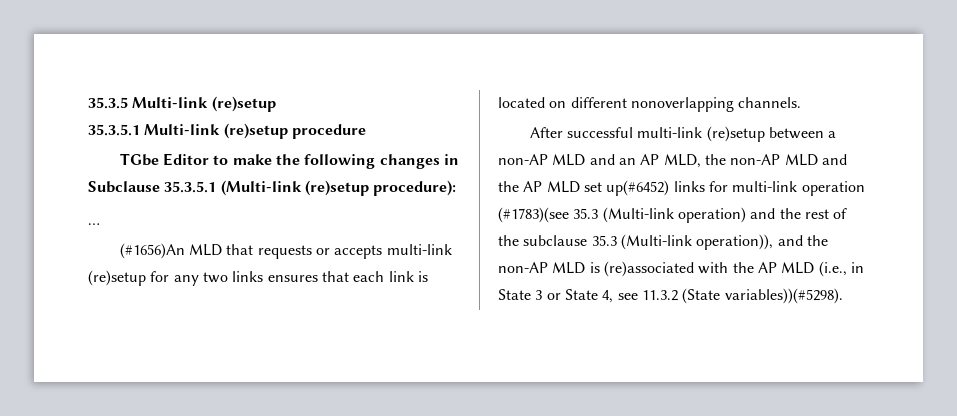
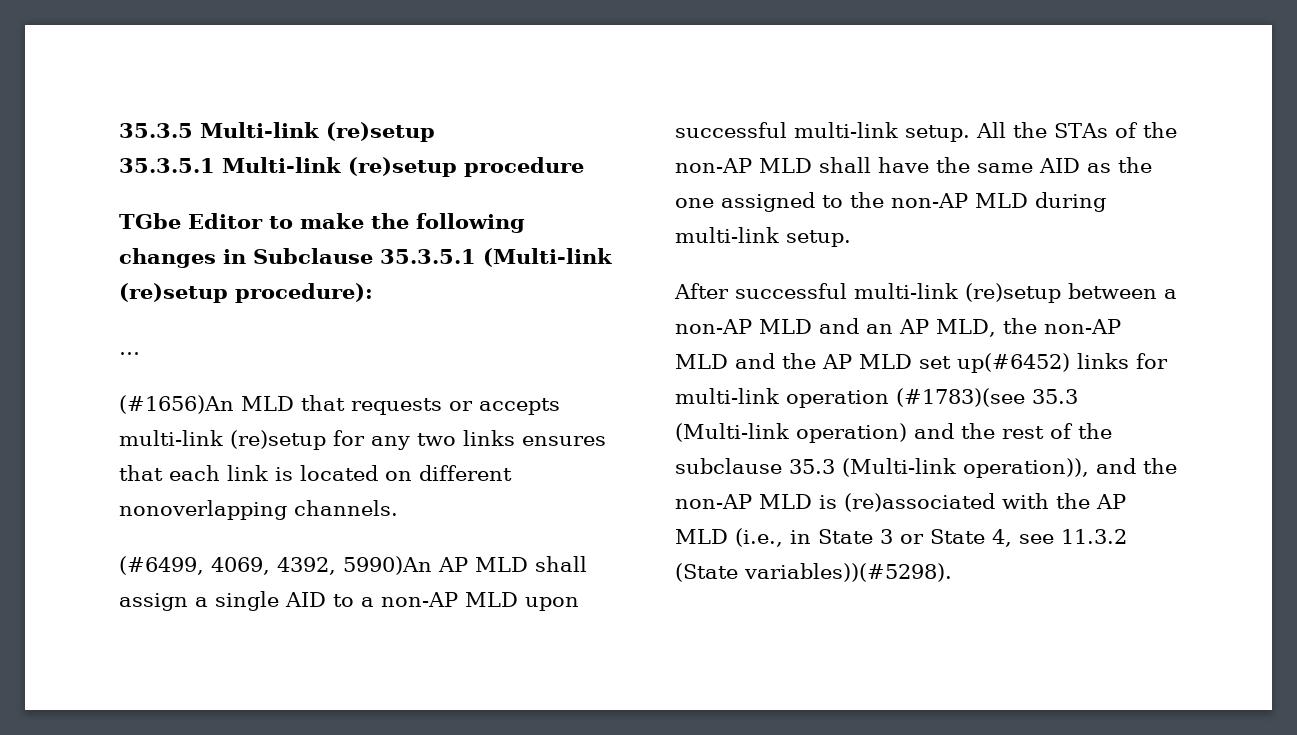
(802, 102) none -> [119,556,587,575] [119,591,579,611] [675,122,1177,142] [675,157,1152,173] [675,192,1106,212] [675,227,851,247] // (#6499, 4069, 4392, 5990)An AP MLD shall assign a single AID to a non-AP MLD upon successful multi-link setup. All the STAs of the non-AP MLD shall have the same AID as the one assigned to the non-AP MLD during multi-link setup.

